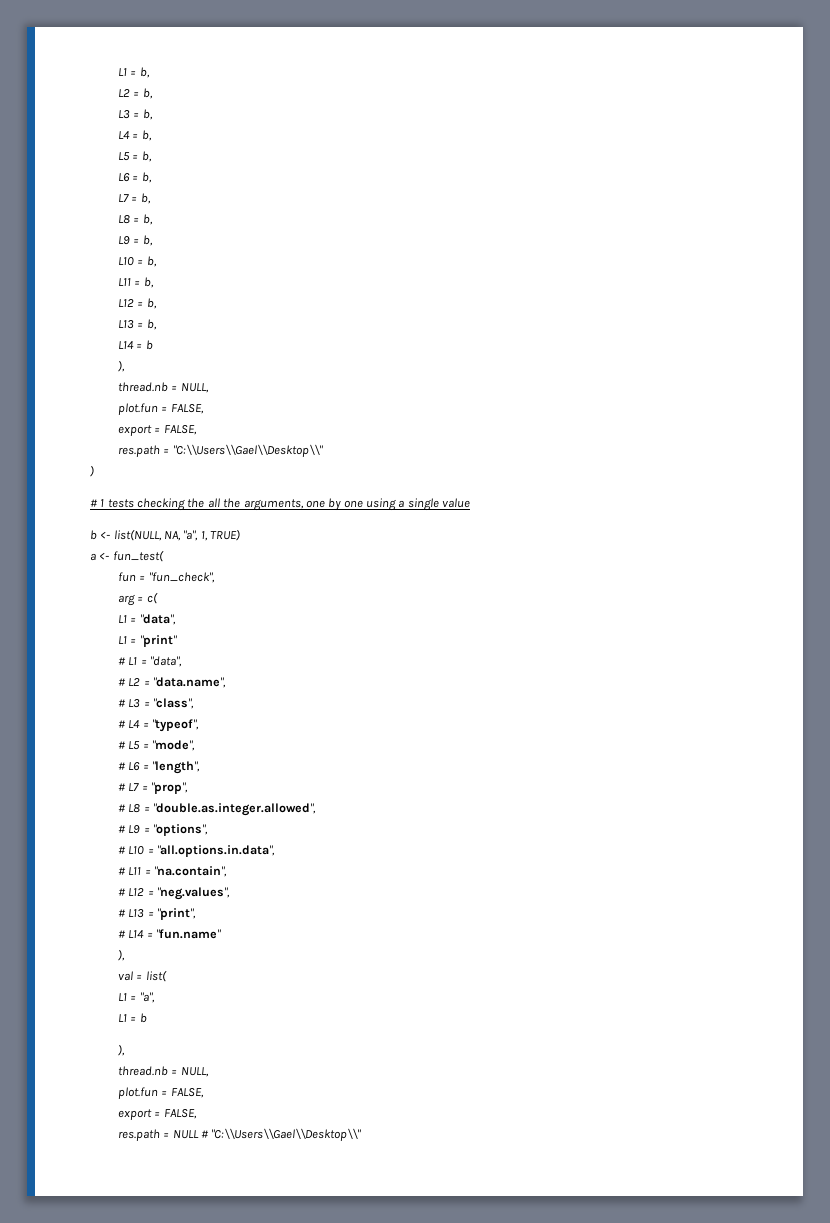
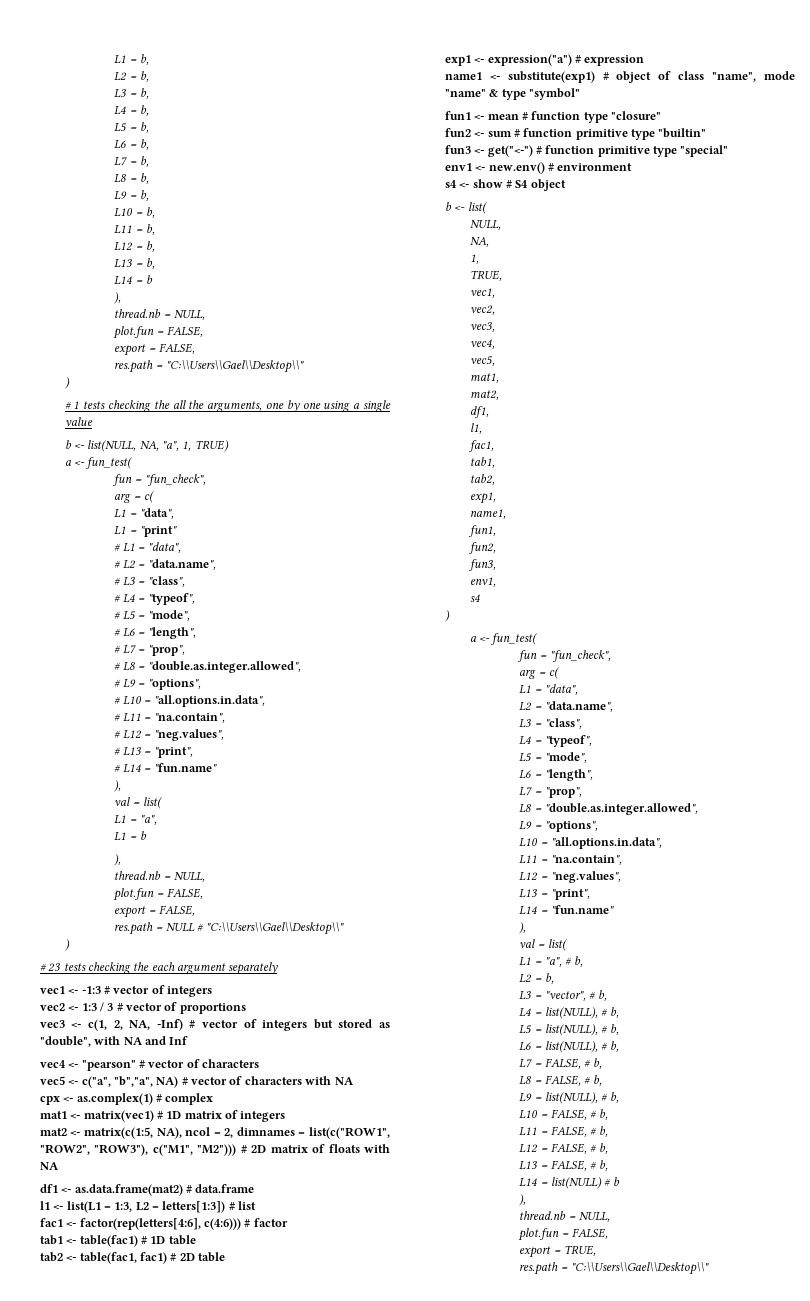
(362, 1134) none -> [64,939,70,951] [39,962,279,975] [39,985,213,997] [39,1002,246,1014] [39,1019,390,1031] [39,1036,189,1047] [39,1059,260,1071] [39,1076,354,1088] [39,1093,214,1105] [39,1110,286,1122] [39,1127,390,1139] [39,1144,391,1156] [39,1162,59,1170] [39,1184,255,1196] [39,1201,257,1213] [39,1218,288,1230] [39,1235,196,1247] [39,1252,226,1264] [444,54,645,66] [444,71,795,83] [444,88,580,100] [444,111,662,123] [444,128,707,140] [444,145,729,157] [444,162,633,174] [444,179,566,191] [444,202,488,214] [469,220,501,230] [469,237,489,247] [469,254,479,264] [469,270,502,281] [469,288,495,298] [469,305,495,315] [469,322,495,332] [469,339,495,349] [469,356,495,366] [469,373,499,383] [469,390,499,400] [469,406,489,418] [469,423,482,434] [468,440,494,452] [469,457,495,468] [469,474,495,485] [469,492,496,504] [469,509,506,519] [468,525,496,537] [468,542,496,554] [468,559,496,571] [469,577,496,587] [469,594,480,602] [444,610,450,622] [469,633,539,645] [518,650,611,662] [519,667,560,679] [519,684,578,695] [519,701,613,712] [519,718,582,729] [519,735,592,747] [519,752,587,763] [519,769,593,781] [519,787,582,798] [519,803,698,815] [519,821,598,832] [519,837,662,849] [519,855,622,865] [519,871,621,883] [519,889,590,900] [519,905,614,915] [519,922,527,934] [519,939,568,951] [519,956,583,967] [519,973,554,984] [519,990,607,1001] [519,1007,619,1019] [519,1024,619,1036] [519,1041,619,1053] [519,1058,602,1069] [519,1075,602,1086] [519,1092,619,1104] [519,1109,608,1120] [519,1126,608,1137] [519,1143,608,1154] [519,1160,608,1171] [519,1177,620,1189] [519,1194,527,1206] [519,1211,610,1222] [518,1228,608,1241] [519,1245,596,1258] [519,1262,709,1275] // ) // # 23 tests checking the each argument separately // vec1 <- -1:3 # vector of integers // vec2 <- 1:3 / 3 # vector of proportions // vec3 <- c(1, 2, NA, -Inf) # vector of integers but stored as "double", with NA and Inf // vec4 <- "pearson" # vector of characters // vec5 <- c("a", "b","a", NA) # vector of characters with NA // cpx <- as.complex(1) # complex // mat1 <- matrix(vec1) # 1D matrix of integers // mat2 <- matrix(c(1:5, NA), ncol = 2, dimnames = list(c("ROW1", "ROW2", "ROW3"), c("M1", "M2"))) # 2D matrix of floats with NA // df1 <- as.data.frame(mat2) # data.frame // l1 <- list(L1 = 1:3, L2 = letters[1:3]) # list // fac1 <- factor(rep(letters[4:6], c(4:6))) # factor // tab1 <- table(fac1) # 1D table // tab2 <- table(fac1, fac1) # 2D table // exp1 <- expression("a") # expression // name1 <- substitute(exp1) # object of class "name", mode "name" & type "symbol" // fun1 <- mean # function type "closure" // fun2 <- sum # function primitive type "builtin" // fun3 <- get("<-") # function primitive type "special" // env1 <- new.env() # environment // s4 <- show # S4 object // b <- list( // NULL, // NA, // 1, // TRUE, // vec1, // vec2, // vec3, // vec4, // vec5, // mat1, // mat2, // df1, // l1, // fac1, // tab1, // tab2, // exp1, // name1, // fun1, // fun2, // fun3, // env1, // s4 // ) // a <- fun_test( // fun = "fun_check", // arg = c( // L1 = "data", // L2 = "data.name", // L3 = "class", // L4 = "typeof", // L5 = "mode", // L6 = "length", // L7 = "prop", // L8 = "double.as.integer.allowed", // L9 = "options", // L10 = "all.options.in.data", // L11 = "na.contain", // L12 = "neg.values", // L13 = "print", // L14 = "fun.name" // ), // val = list( // L1 = "a", # b, // L2 = b, // L3 = "vector", # b, // L4 = list(NULL), # b, // L5 = list(NULL), # b, // L6 = list(NULL), # b, // L7 = FALSE, # b, // L8 = FALSE, # b, // L9 = list(NULL), # b, // L10 = FALSE, # b, // L11 = FALSE, # b, // L12 = FALSE, # b, // L13 = FALSE, # b, // L14 = list(NULL) # b // ), // thread.nb = NULL, // plot.fun = FALSE, // export = TRUE, // res.path = "C:\\Users\\Gael\\Desktop\\"

